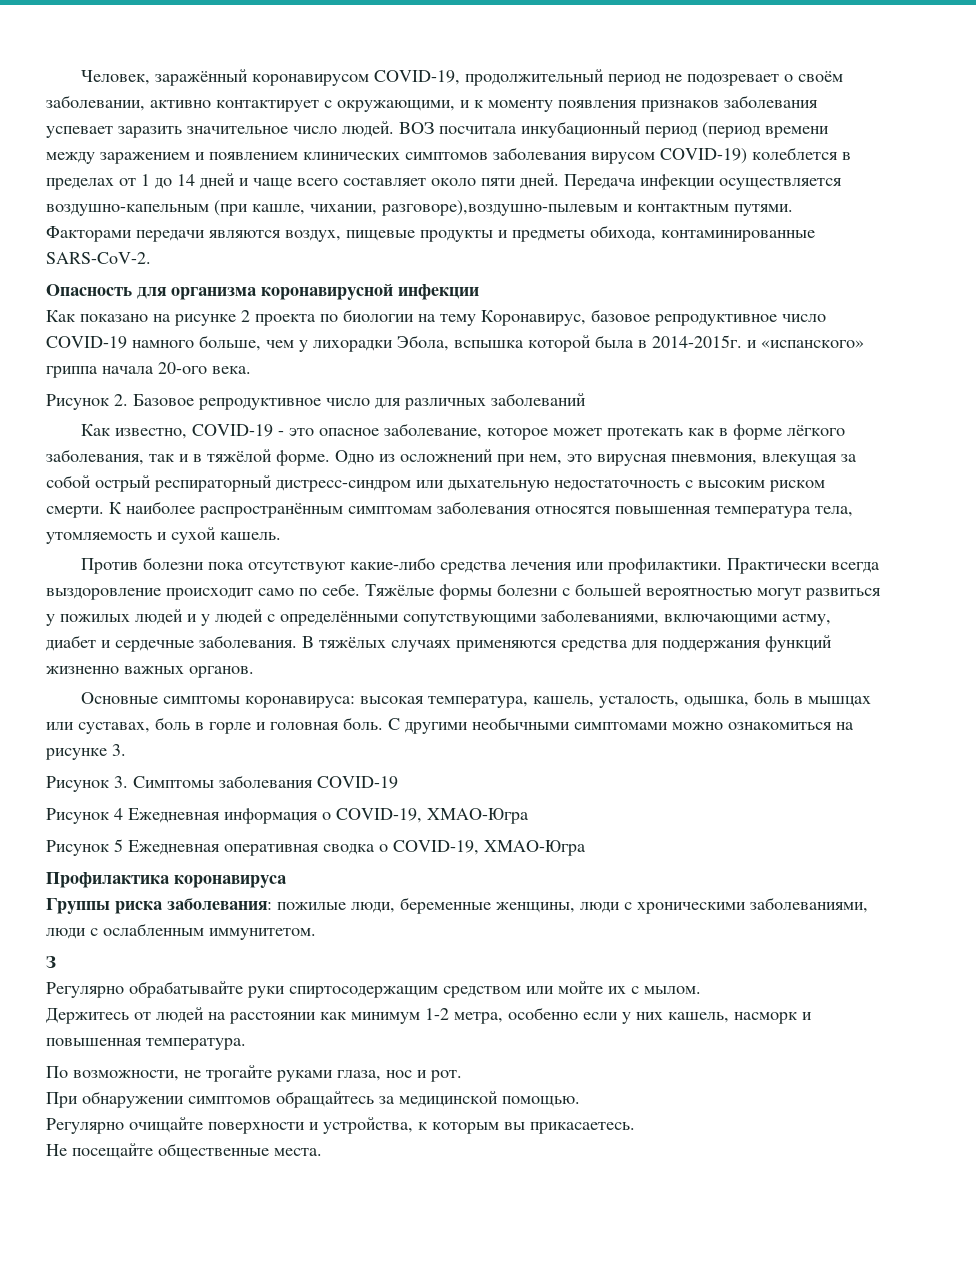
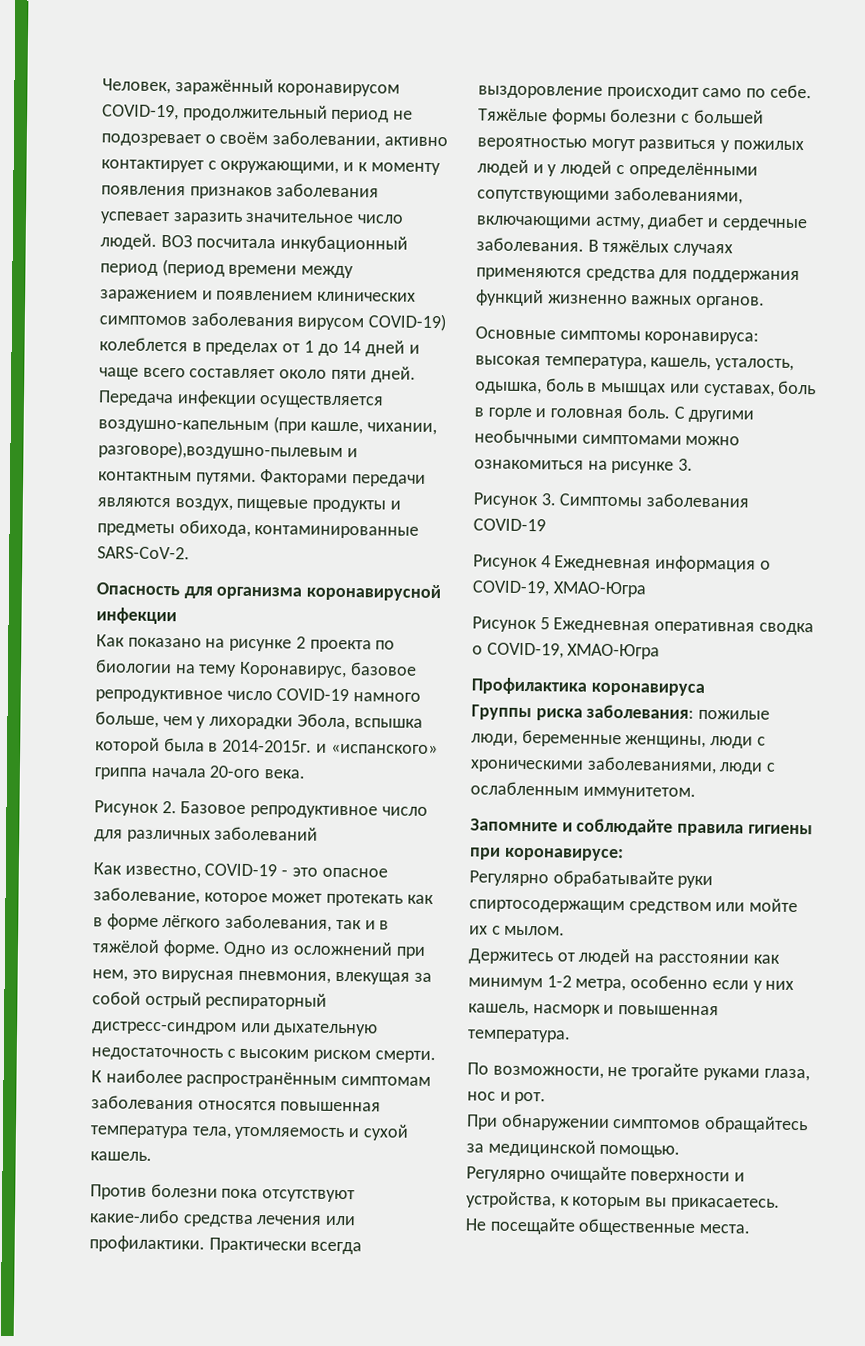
[46,956,56,968] З -> [470,818,813,837] [469,847,624,862] Запомните и соблюдайте правила гигиены при коронавирусе:

